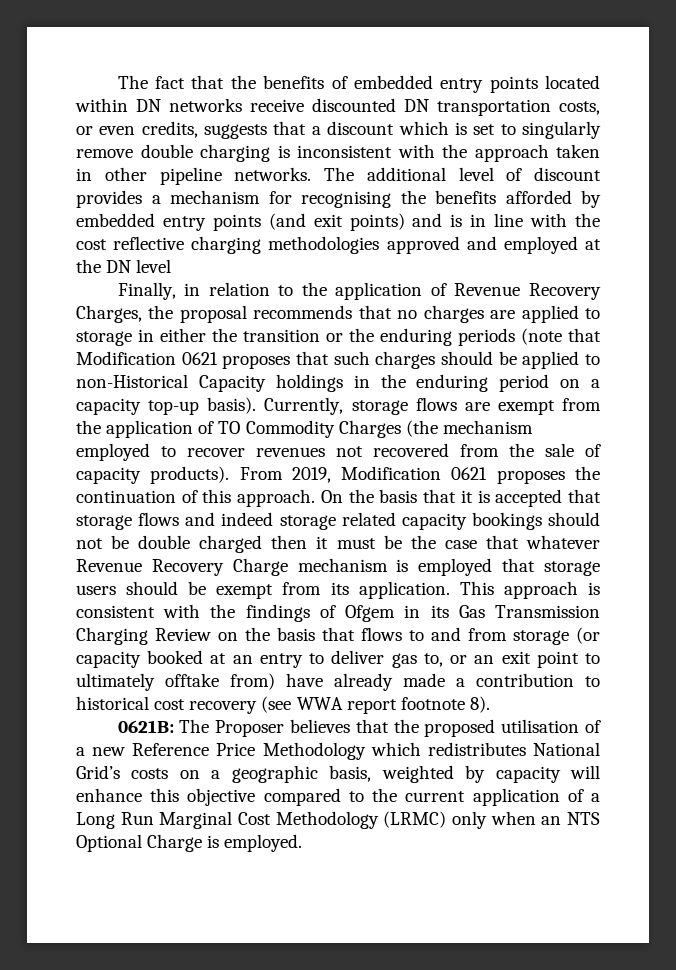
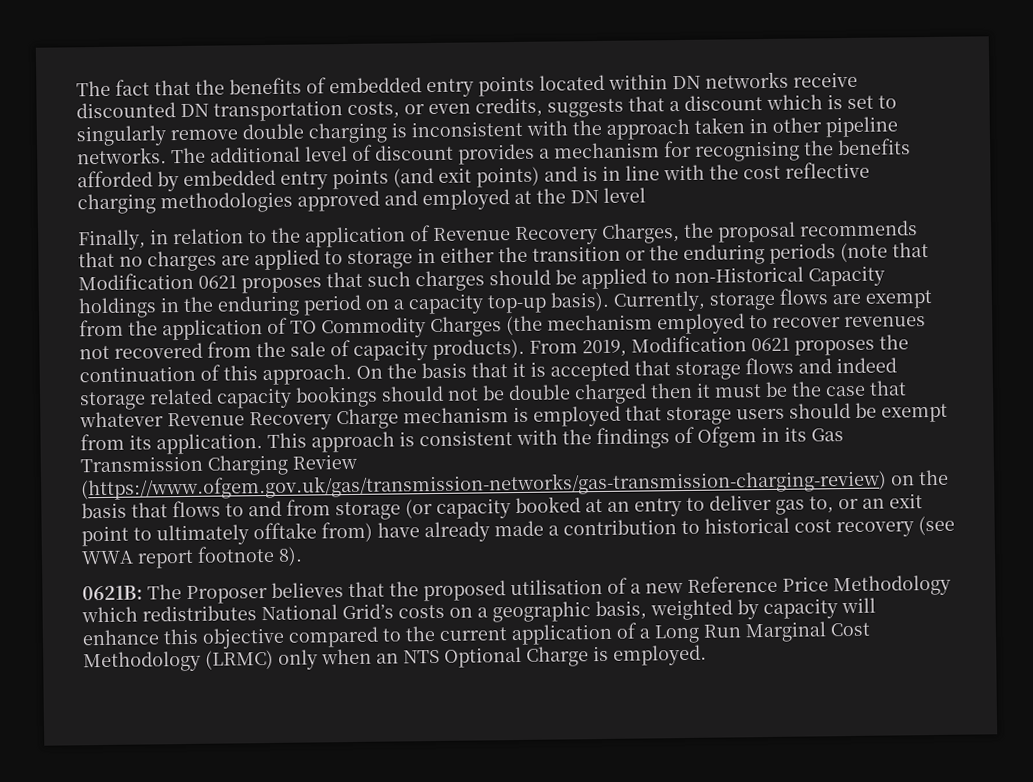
(211, 634) none -> [81,469,887,501] (https://www.ofgem.gov.uk/gas/transmission-networks/gas-transmission-charging-review)

